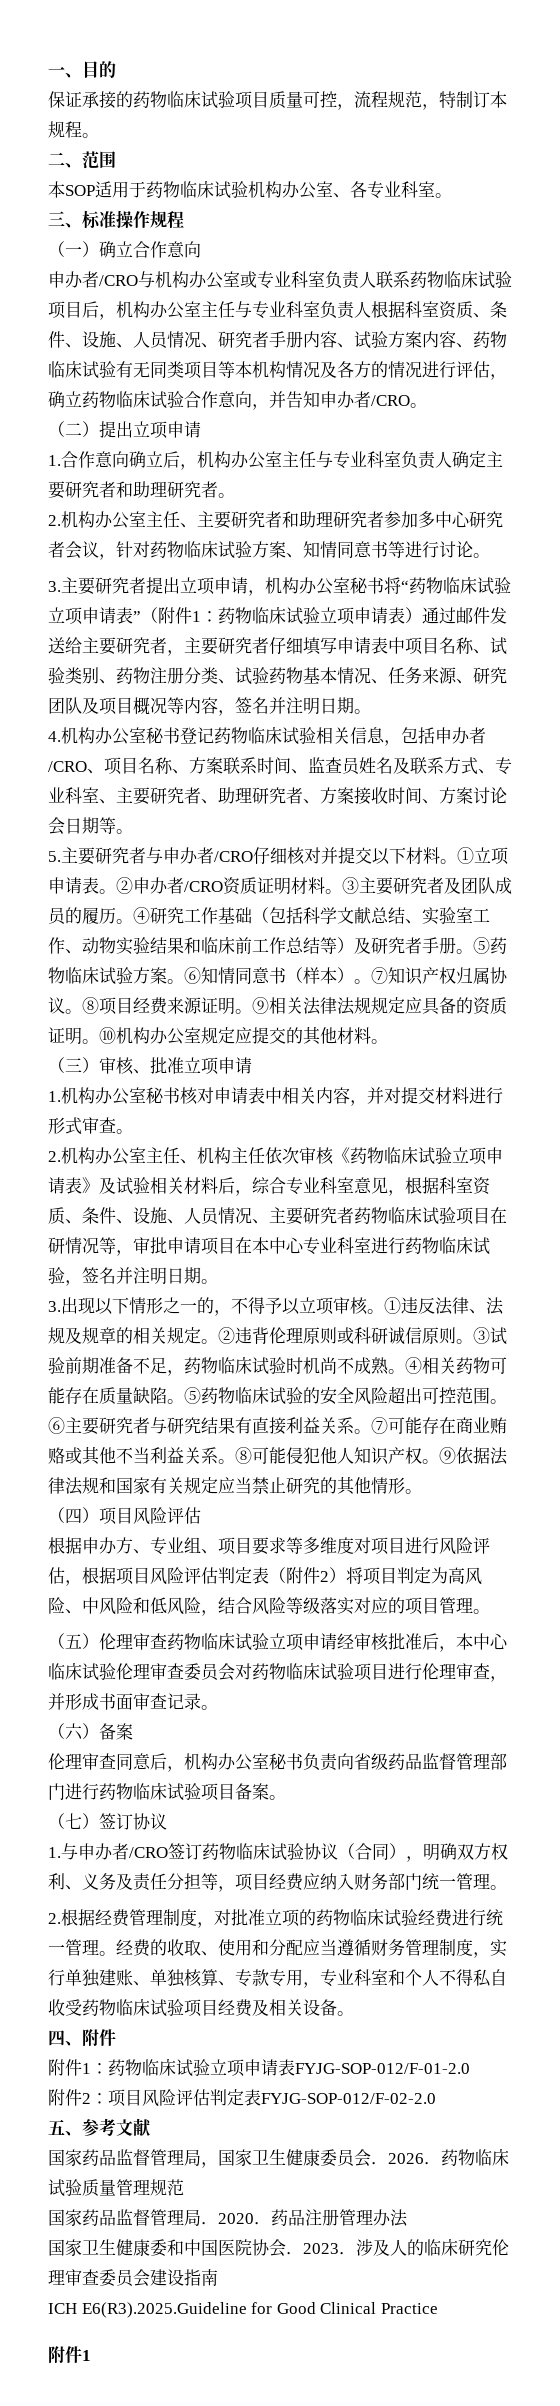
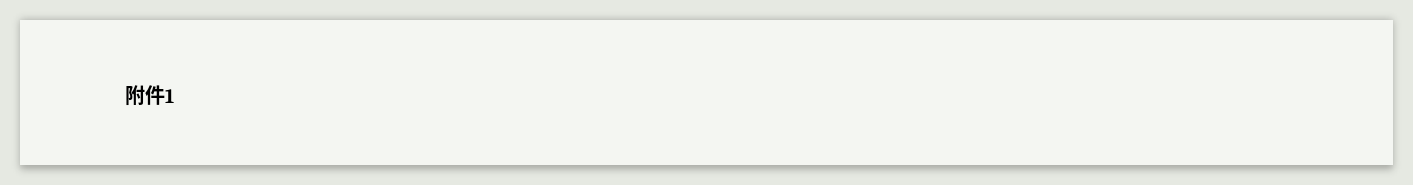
[48,61,116,78] [48,91,507,110] [48,121,99,138] [48,151,116,169] [48,181,452,199] [48,210,184,229] [48,241,201,258] [48,271,512,289] [48,301,507,320] [48,331,507,349] [48,361,507,380] [48,391,427,410] [48,421,201,439] [48,451,503,470] [48,481,235,499] [48,511,503,529] [48,541,490,560] [48,577,511,596] [48,607,507,625] [48,637,507,656] [48,667,507,685] [48,697,371,716] [48,727,486,746] [48,757,512,775] [48,787,507,805] [48,817,133,835] [48,847,509,865] [48,877,512,895] [48,907,490,925] [48,937,507,955] [48,967,508,985] [48,997,507,1015] [48,1026,388,1045] [48,1057,252,1075] [48,1087,503,1106] [48,1117,133,1135] [48,1147,503,1165] [48,1177,491,1196] [48,1207,507,1225] [48,1237,490,1256] [48,1267,218,1286] [48,1297,504,1316] [48,1327,507,1345] [48,1357,507,1376] [48,1386,507,1405] [48,1417,507,1435] [48,1446,508,1465] [48,1476,422,1495] [48,1507,201,1525] [48,1537,490,1555] [48,1567,482,1586] [48,1597,490,1616] [48,1633,508,1652] [48,1663,507,1682] [48,1693,218,1710] [48,1723,133,1740] [48,1753,507,1772] [48,1783,286,1801] [48,1813,167,1830] [48,1843,508,1862] [48,1873,507,1892] [48,1909,503,1928] [48,1939,507,1958] [48,1969,507,1988] [48,1999,354,2017] [48,2029,116,2047] [48,2059,470,2077] [48,2089,436,2107] [48,2118,151,2137] [48,2149,509,2168] [48,2179,184,2197] [48,2209,408,2227] [48,2239,509,2257] [48,2269,218,2287] [48,2302,438,2318] 一、目的 // 保证承接的药物临床试验项目质量可控，流程规范，特制订本规程。 // 二、范围 // 本SOP适用于药物临床试验机构办公室、各专业科室。 // 三、标准操作规程 // （一）确立合作意向 // 申办者/CRO与机构办公室或专业科室负责人联系药物临床试验项目后，机构办公室主任与专业科室负责人根据科室资质、条件、设施、人员情况、研究者手册内容、试验方案内容、药物临床试验有无同类项目等本机构情况及各方的情况进行评估，确立药物临床试验合作意向，并告知申办者/CRO。 // （二）提出立项申请 // 1.合作意向确立后，机构办公室主任与专业科室负责人确定主要研究者和助理研究者。 // 2.机构办公室主任、主要研究者和助理研究者参加多中心研究者会议，针对药物临床试验方案、知情同意书等进行讨论。 // 3.主要研究者提出立项申请，机构办公室秘书将“药物临床试验立项申请表”（附件1：药物临床试验立项申请表）通过邮件发送给主要研究者，主要研究者仔细填写申请表中项目名称、试验类别、药物注册分类、试验药物基本情况、任务来源、研究团队及项目概况等内容，签名并注明日期。 // 4.机构办公室秘书登记药物临床试验相关信息，包括申办者/CRO、项目名称、方案联系时间、监查员姓名及联系方式、专业科室、主要研究者、助理研究者、方案接收时间、方案讨论会日期等。 // 5.主要研究者与申办者/CRO仔细核对并提交以下材料。①立项申请表。②申办者/CRO资质证明材料。③主要研究者及团队成员的履历。④研究工作基础（包括科学文献总结、实验室工作、动物实验结果和临床前工作总结等）及研究者手册。⑤药物临床试验方案。⑥知情同意书（样本）。⑦知识产权归属协议。⑧项目经费来源证明。⑨相关法律法规规定应具备的资质证明。⑩机构办公室规定应提交的其他材料。 // （三）审核、批准立项申请 // 1.机构办公室秘书核对申请表中相关内容，并对提交材料进行形式审查。 // 2.机构办公室主任、机构主任依次审核《药物临床试验立项申请表》及试验相关材料后，综合专业科室意见，根据科室资质、条件、设施、人员情况、主要研究者药物临床试验项目在研情况等，审批申请项目在本中心专业科室进行药物临床试验，签名并注明日期。 // 3.出现以下情形之一的，不得予以立项审核。①违反法律、法规及规章的相关规定。②违背伦理原则或科研诚信原则。③试验前期准备不足，药物临床试验时机尚不成熟。④相关药物可能存在质量缺陷。⑤药物临床试验的安全风险超出可控范围。⑥主要研究者与研究结果有直接利益关系。⑦可能存在商业贿赂或其他不当利益关系。⑧可能侵犯他人知识产权。⑨依据法律法规和国家有关规定应当禁止研究的其他情形。 // （四）项目风险评估 // 根据申办方、专业组、项目要求等多维度对项目进行风险评估，根据项目风险评估判定表（附件2）将项目判定为高风险、中风险和低风险，结合风险等级落实对应的项目管理。 // （五）伦理审查药物临床试验立项申请经审核批准后，本中心临床试验伦理审查委员会对药物临床试验项目进行伦理审查，并形成书面审查记录。 // （六）备案 // 伦理审查同意后，机构办公室秘书负责向省级药品监督管理部门进行药物临床试验项目备案。 // （七）签订协议 // 1.与申办者/CRO签订药物临床试验协议（合同），明确双方权利、义务及责任分担等，项目经费应纳入财务部门统一管理。 // 2.根据经费管理制度，对批准立项的药物临床试验经费进行统一管理。经费的收取、使用和分配应当遵循财务管理制度，实行单独建账、单独核算、专款专用，专业科室和个人不得私自收受药物临床试验项目经费及相关设备。 // 四、附件 // 附件1：药物临床试验立项申请表FYJG-SOP-012/F-01-2.0 // 附件2：项目风险评估判定表FYJG-SOP-012/F-02-2.0 // 五、参考文献 // 国家药品监督管理局，国家卫生健康委员会．2026．药物临床试验质量管理规范 // 国家药品监督管理局．2020．药品注册管理办法 // 国家卫生健康委和中国医院协会．2023．涉及人的临床研究伦理审查委员会建设指南 // ICH E6(R3).2025.Guideline for Good Clinical Practice // -> (125, 95) none

